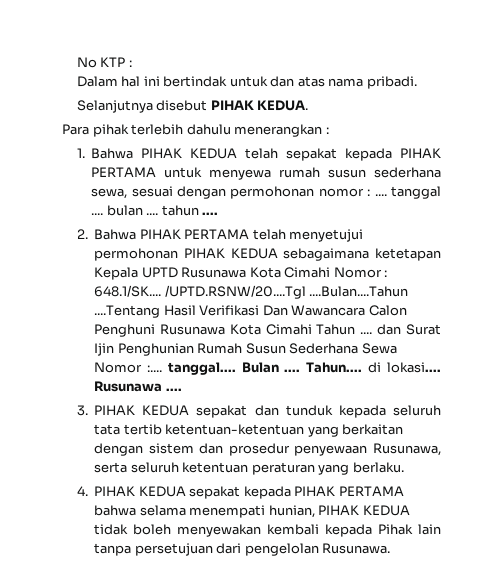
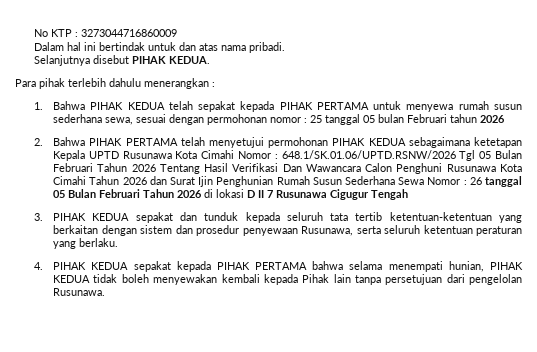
(132, 63) none -> [81,29,178,37] 3273044716860009
[374,186,441,199] [91,205,219,216] .... tanggal .... bulan .... tahun .... -> [310,114,506,125] 25 tanggal 05 bulan Februari tahun 2026
[94,285,409,299] [94,305,161,318] 648.1/SK.... /UPTD.RSNW/20....Tgl ....Bulan....Tahun ....Tentang -> [281,150,522,161] [53,163,200,174] 648.1/SK.01.06/UPTD.RSNW/2026 Tgl 05 Bulan Februari Tahun 2026 Tentang
[360,332,373,334] .... -> [122,177,147,185] 2026
[146,362,441,375] [94,381,182,392] :.... tanggal.... Bulan .... Tahun.... di lokasi.... Rusunawa .... -> [463,176,522,187] [53,189,409,200] : 26 tanggal 05 Bulan Februari Tahun 2026 di lokasi D II 7 Rusunawa Cigugur Tengah

